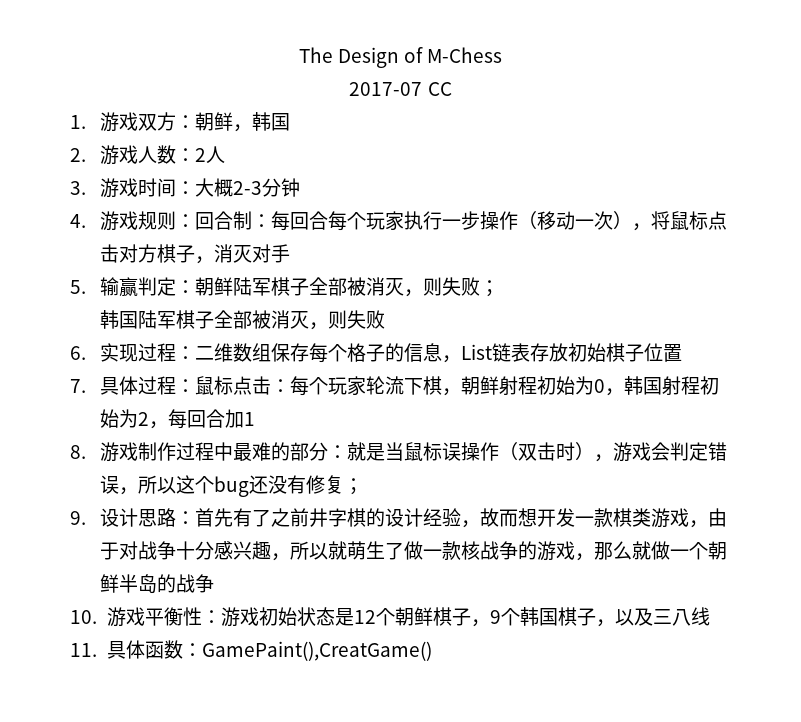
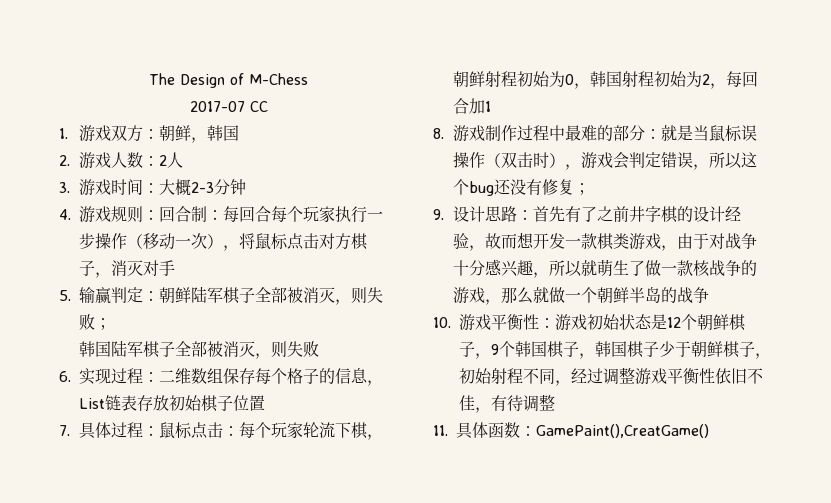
[614,607,710,626] 以及三八线 -> [595,341,771,359] [459,367,763,386] [459,394,555,413] 韩国棋子少于朝鲜棋子，初始射程不同，经过调整游戏平衡性依旧不佳，有待调整

